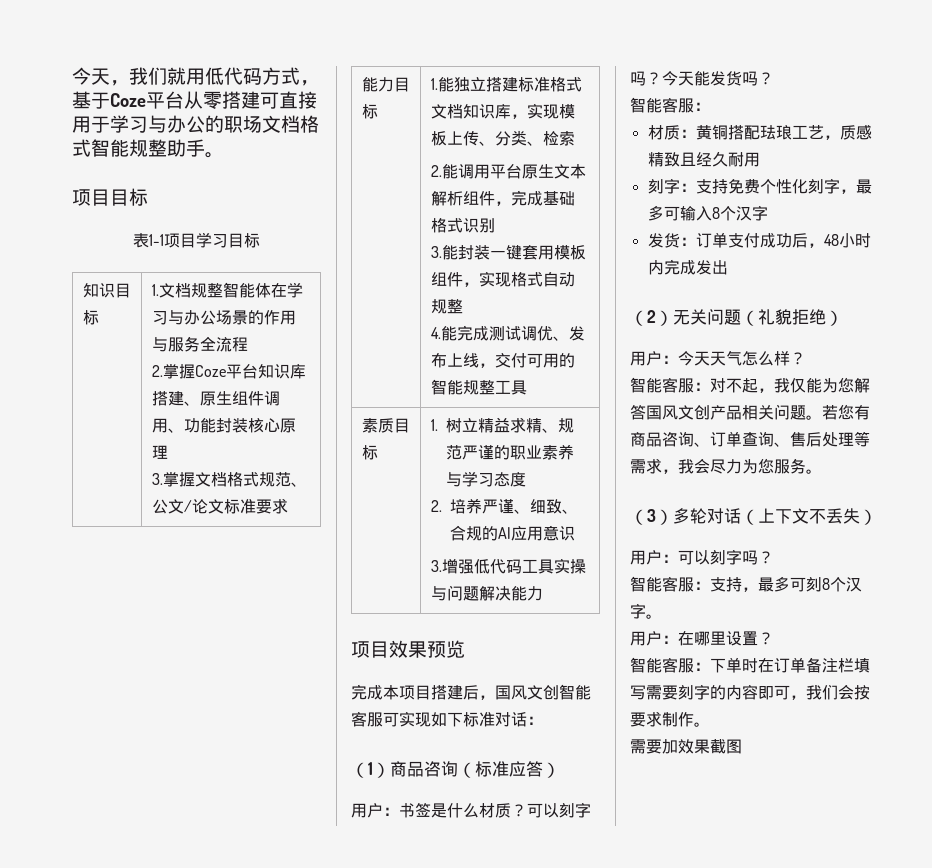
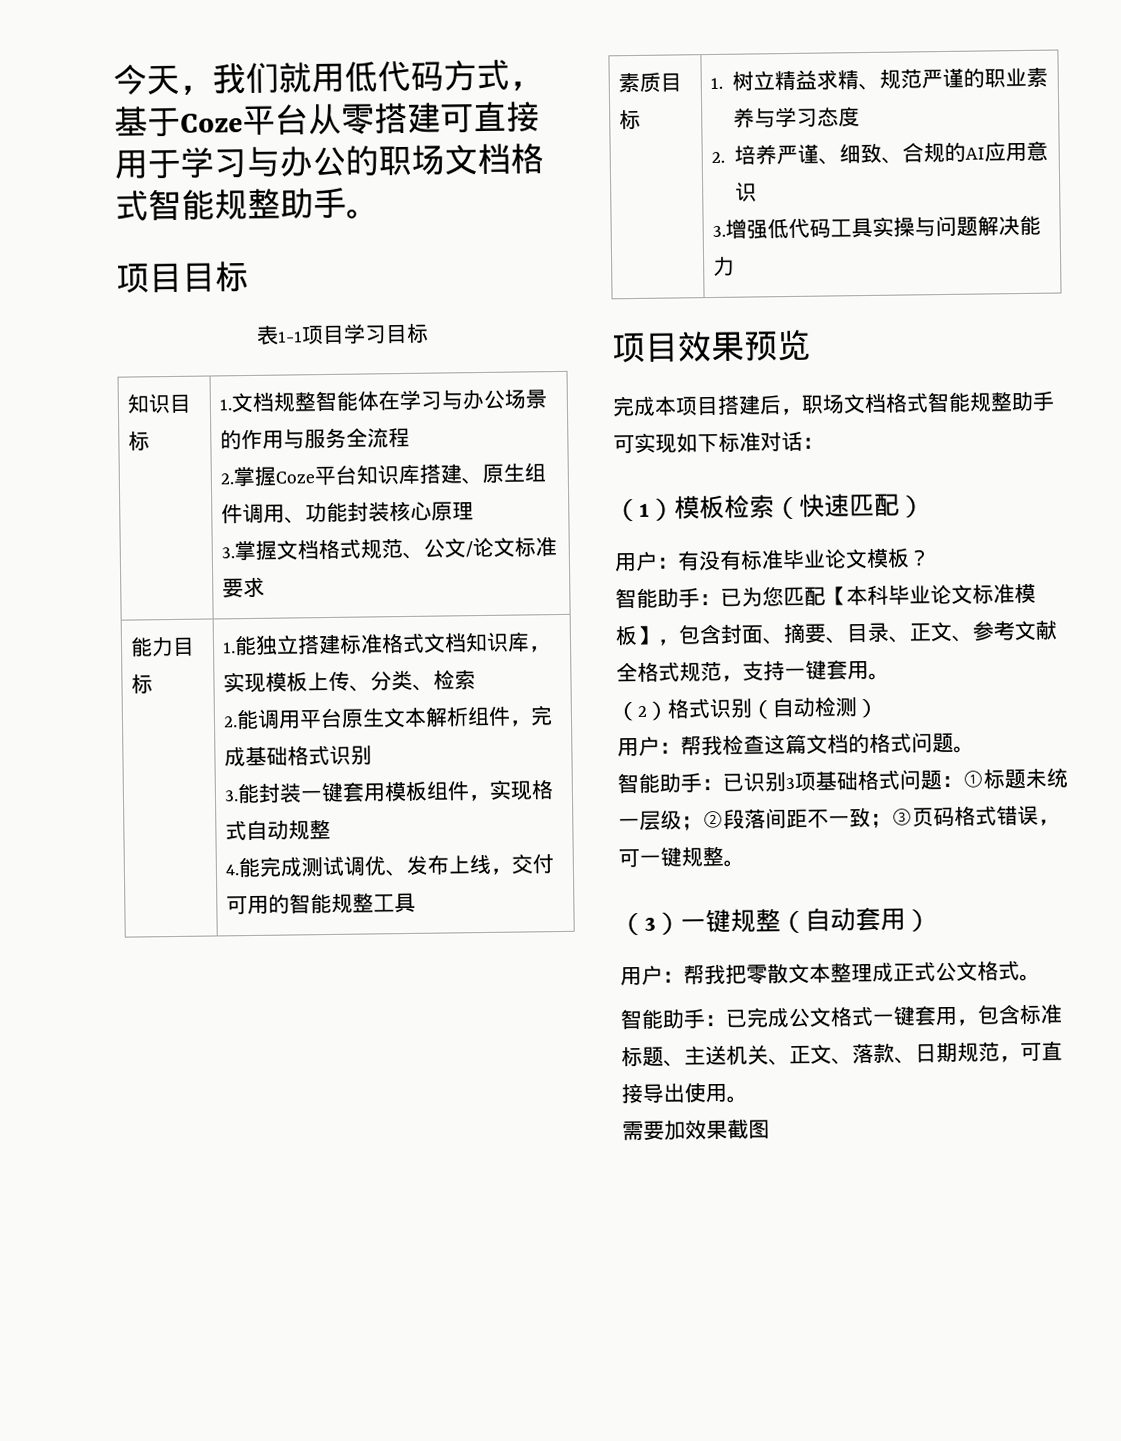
[495,684,591,700] [351,711,383,727] 国风文创智能客服 -> [801,390,1055,415] 职场文档格式智能规整助手
[390,761,560,778] [351,802,591,818] [630,71,774,86] [630,97,710,113] [647,124,872,140] [647,151,760,167] [647,178,872,194] [647,205,768,221] [647,232,871,248] [647,259,728,275] [630,309,843,326] [630,350,806,366] [630,377,870,393] [630,404,870,420] [630,431,870,447] [630,458,822,474] [630,508,877,525] [630,549,774,565] [630,576,862,592] [630,603,662,619] [630,631,774,646] [630,657,870,673] [630,684,870,700] [630,711,694,727] 商品咨询（标准应答） // 用户：书签是什么材质？可以刻字吗？今天能发货吗？ // 智能客服： // 材质：黄铜搭配珐琅工艺，质感精致且经久耐用 // 刻字：支持免费个性化刻字，最多可输入8个汉字 // 发货：订单支付成功后，48小时内完成发出 // （2）无关问题（礼貌拒绝） // 用户：今天天气怎么样？ // 智能客服：对不起，我仅能为您解答国风文创产品相关问题。若您有商品咨询、订单查询、售后处理等需求，我会尽力为您服务。 // （3）多轮对话（上下文不丢失） // 用户：可以刻字吗？ // 智能客服：支持，最多可刻8个汉字。 // 用户：在哪里设置？ // 智能客服：下单时在订单备注栏填写需要刻字的内容即可，我们会按要求制作 -> [674,493,925,520] [614,548,931,572] [615,583,1036,609] [615,620,1057,646] [616,659,890,683] [616,696,878,722] [617,732,975,757] [617,768,1068,794] [618,805,1060,831] [618,845,745,868] [619,906,931,936] [620,960,1041,986] [620,1003,1062,1030] [621,1041,1063,1067] [621,1082,727,1104] 模板检索（快速匹配） // 用户：有没有标准毕业论文模板？ // 智能助手：已为您匹配【本科毕业论文标准模板】，包含封面、摘要、目录、正文、参考文献全格式规范，支持一键套用。 // （2）格式识别（自动检测） // 用户：帮我检查这篇文档的格式问题。 // 智能助手：已识别3项基础格式问题：①标题未统一层级；②段落间距不一致；③页码格式错误，可一键规整。 // （3）一键规整（自动套用） // 用户：帮我把零散文本整理成正式公文格式。 // 智能助手：已完成公文格式一键套用，包含标准标题、主送机关、正文、落款、日期规范，可直接导出使用

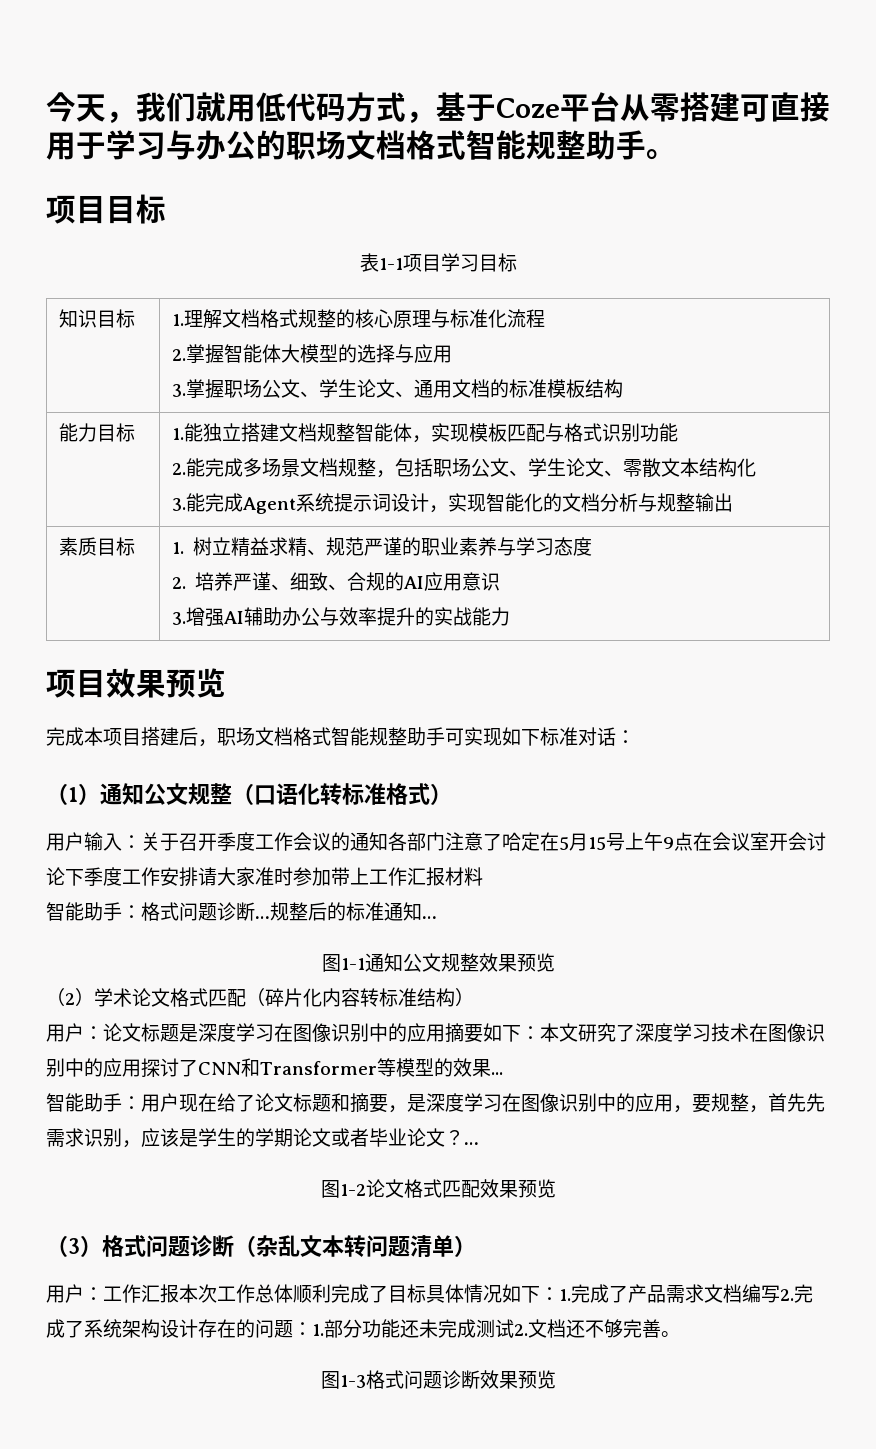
[230,389,547,414] [219,427,410,450] [219,463,546,487] [220,500,474,524] [220,536,557,561] [221,576,265,598] 文档规整智能体在学习与办公场景的作用与服务全流程 // 2.掌握Coze平台知识库搭建、原生组件调用、功能封装核心原理 // 3.掌握文档格式规范、公文/论文标准要求 -> [183,309,545,329] [171,344,452,364] [171,379,623,399] 理解文档格式规整的核心原理与标准化流程 // 2.掌握智能体大模型的选择与应用 // 3.掌握职场公文、学生论文、通用文档的标准模板结构
[338,631,551,654] [222,669,476,694] [222,705,553,730] [223,745,372,767] [223,779,554,804] [224,818,331,841] [224,853,554,878] [225,892,416,915] 标准格式文档知识库，实现模板上传、分类、检索 // 2.能调用平台原生文本解析组件，完成基础格式识别 // 3.能封装一键套用模板组件，实现格式自动规整 // 4.能完成测试调优、发布上线，交付可用的智能规整工具 -> [278,423,678,443] [171,458,756,478] [171,493,733,514] 文档规整智能体，实现模板匹配与格式识别功能 // 2.能完成多场景文档规整，包括职场公文、学生论文、零散文本结构化 // 3.能完成Agent系统提示词设计，实现智能化的文档分析与规整输出
[766,215,1020,239] 低代码工具实操与问题解决 -> [223,607,472,626] AI辅助办公与效率提升的实战
[674,493,925,520] [614,548,931,572] [615,583,1036,609] [615,620,1057,646] [616,659,890,683] [616,696,878,722] [617,732,975,757] [617,768,1068,794] [618,805,1060,831] [618,845,745,868] [619,906,931,936] [620,960,1041,986] [620,1003,1062,1030] [621,1041,1063,1067] [621,1082,748,1104] [622,1118,770,1141] 模板检索（快速匹配） // 用户：有没有标准毕业论文模板？ // 智能助手：已为您匹配【本科毕业论文标准模板】，包含封面、摘要、目录、正文、参考文献全格式规范，支持一键套用。 // （2）格式识别（自动检测） // 用户：帮我检查这篇文档的格式问题。 // 智能助手：已识别3项基础格式问题：①标题未统一层级；②段落间距不一致；③页码格式错误，可一键规整。 // （3）一键规整（自动套用） // 用户：帮我把零散文本整理成正式公文格式。 // 智能助手：已完成公文格式一键套用，包含标准标题、主送机关、正文、落款、日期规范，可直接导出使用。 // 需要加效果截图 -> [100,783,452,805] [46,832,826,851] [46,867,483,887] [46,902,437,921] [321,953,555,972] [46,988,474,1007] [46,1023,825,1043] [46,1058,503,1078] [46,1093,825,1113] [46,1128,479,1148] [320,1179,556,1198] [46,1235,476,1258] [46,1284,813,1303] [46,1319,680,1338] [320,1370,556,1389] 通知公文规整（口语化转标准格式） // 用户输入：关于召开季度工作会议的通知各部门注意了哈定在5月15号上午9点在会议室开会讨论下季度工作安排请大家准时参加带上工作汇报材料 // 智能助手：格式问题诊断…规整后的标准通知… // 图1-1通知公文规整效果预览 // （2）学术论文格式匹配（碎片化内容转标准结构） // 用户：论文标题是深度学习在图像识别中的应用摘要如下：本文研究了深度学习技术在图像识别中的应用探讨了CNN和Transformer等模型的效果... // 智能助手：用户现在给了论文标题和摘要，是深度学习在图像识别中的应用，要规整，首先先需求识别，应该是学生的学期论文或者毕业论文？… // 图1-2论文格式匹配效果预览 // （3）格式问题诊断（杂乱文本转问题清单） // 用户：工作汇报本次工作总体顺利完成了目标具体情况如下：1.完成了产品需求文档编写2.完成了系统架构设计存在的问题：1.部分功能还未完成测试2.文档还不够完善。 // 图1-3格式问题诊断效果预览

